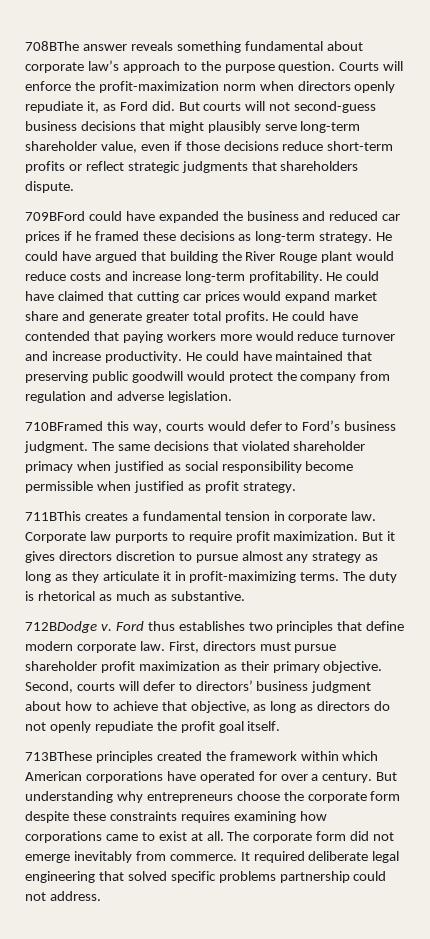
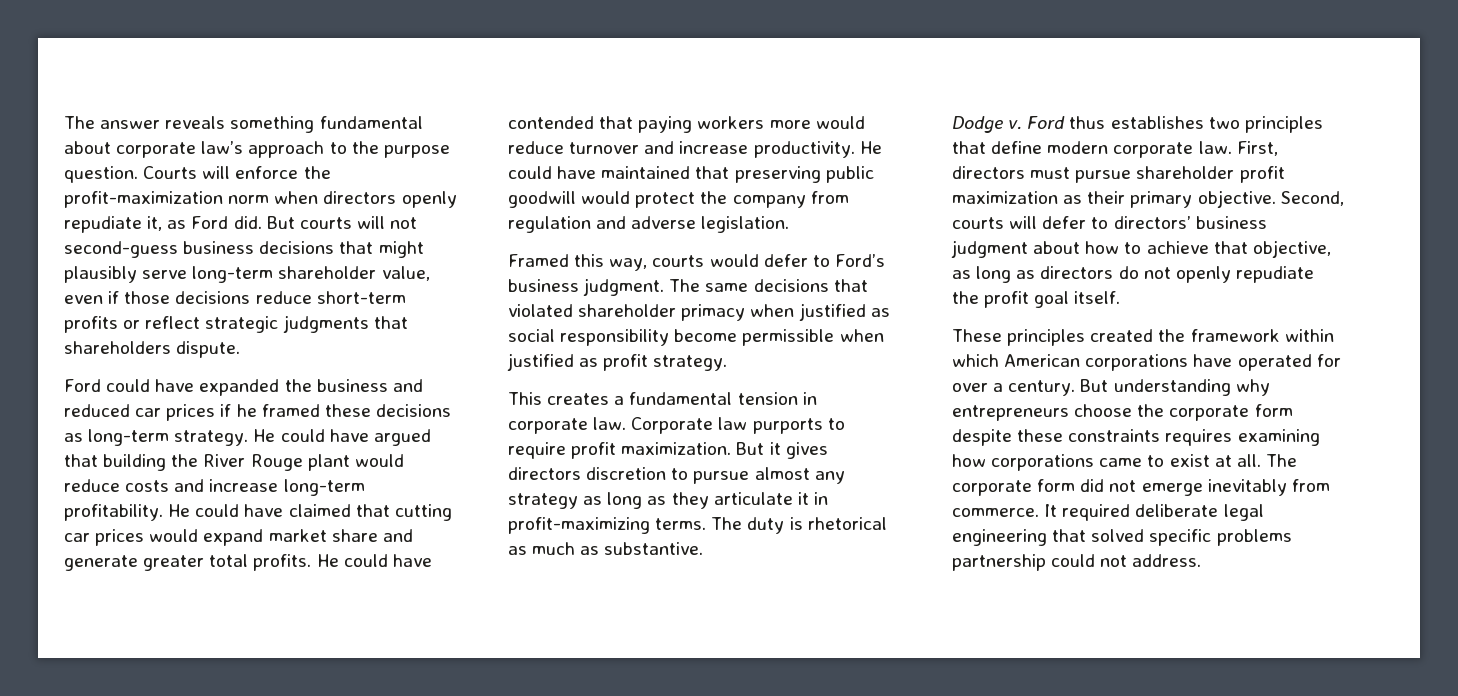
[25,41,79,51] 708BThe -> [64,116,95,129] The
[25,211,85,221] 709BFord -> [64,379,101,392] Ford
[25,421,103,431] 710BFramed -> [508,254,569,267] Framed
[25,511,81,521] 711BThis -> [508,392,542,405] This
[25,621,97,633] 712BDodge -> [952,116,1003,133] Dodge
[25,751,92,761] 713BThese -> [952,329,1002,342] These

